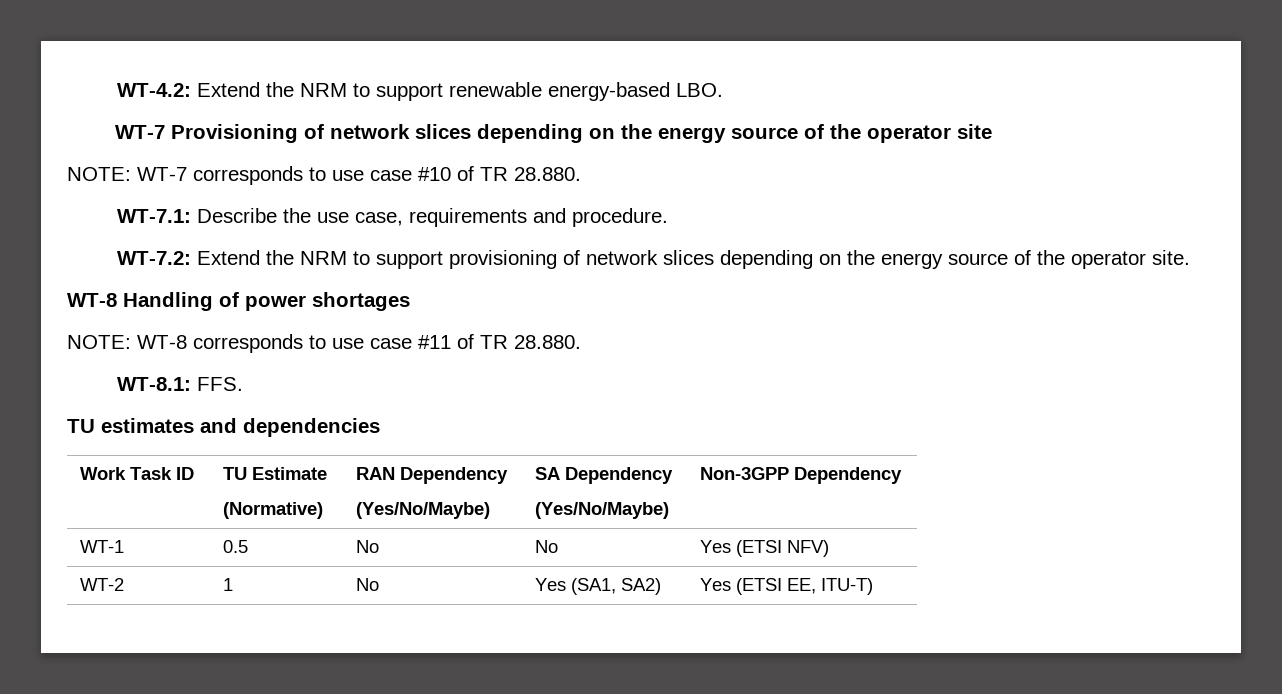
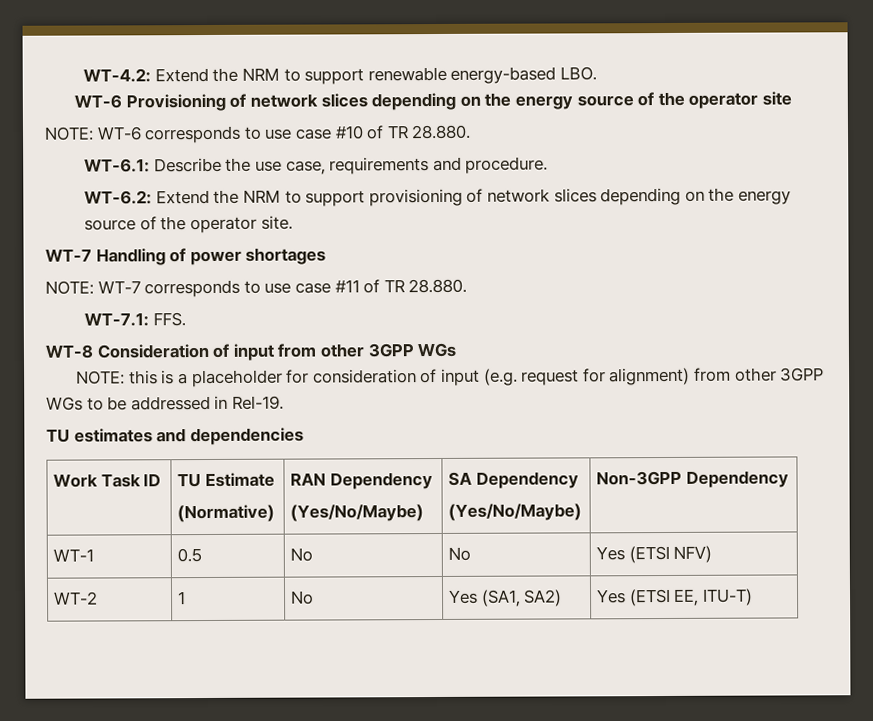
[114,125,165,139] WT-7 -> [74,94,123,109] WT-6
[137,167,187,181] WT-7 -> [96,126,142,141] WT-6
[117,209,192,223] WT-7.1: -> [84,158,151,173] WT-6.1:
[117,251,192,265] WT-7.2: -> [84,190,153,205] WT-6.2:
[67,293,117,307] WT-8 -> [45,248,92,262] WT-7
[137,335,187,349] WT-8 -> [97,280,141,294] WT-7
[117,377,192,391] WT-8.1: -> [84,312,150,327] WT-7.1:
(244, 384) none -> [45,342,457,361] [76,367,825,388] [46,395,284,411] // WT-8 Consideration of input from other 3GPP WGs // NOTE: this is a placeholder for consideration of input (e.g. request for alignment) from other 3GPP WGs to be addressed in Rel-19.

